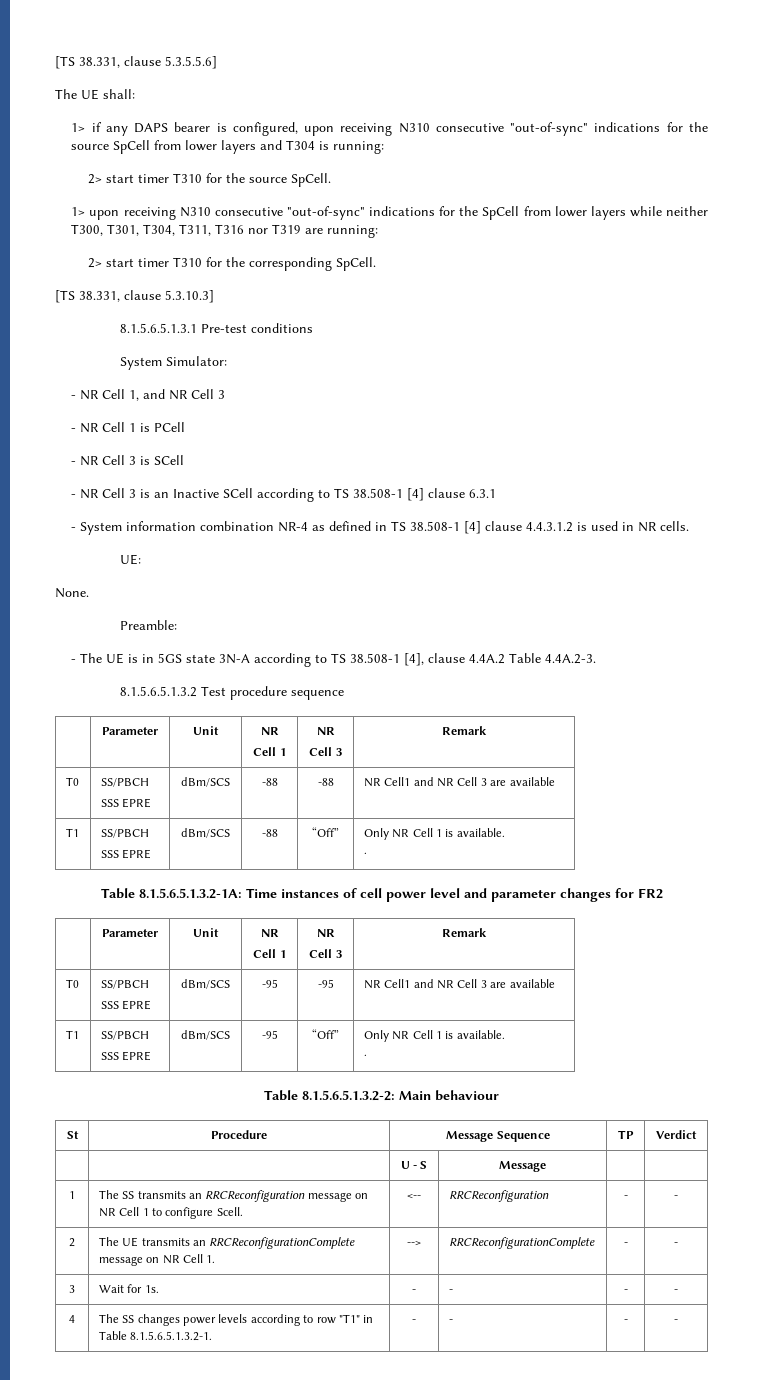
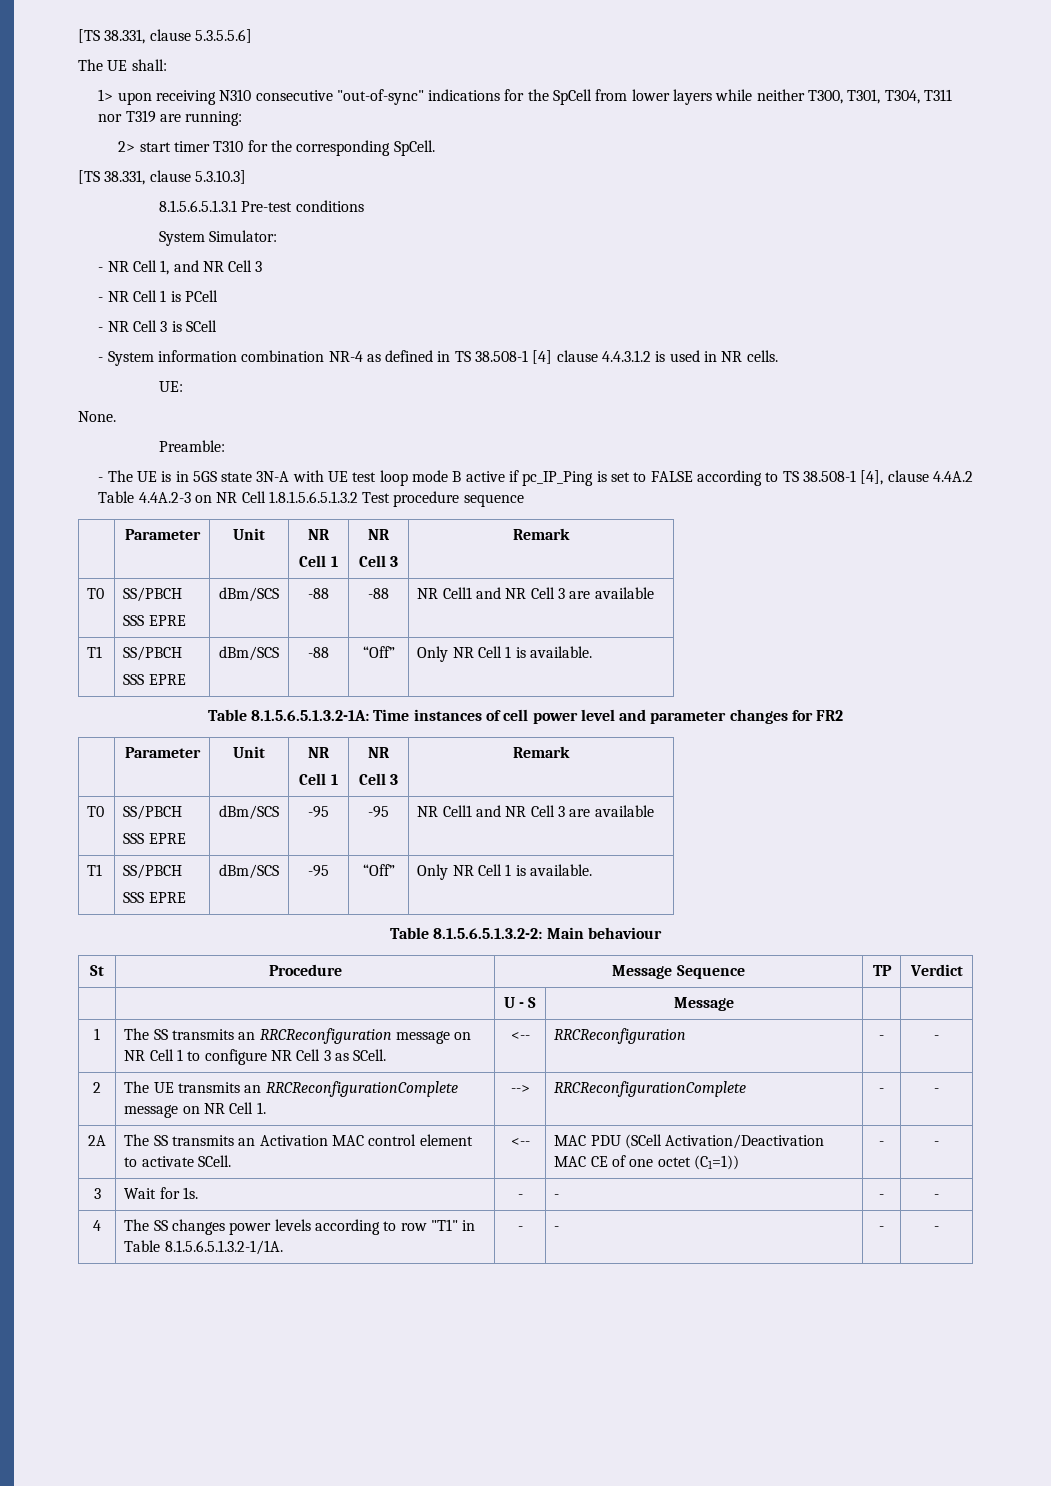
[71,122,708,136] [71,140,385,154] [87,173,331,187] // 1> if any DAPS bearer is configured, upon receiving N310 consecutive "out-of-sync" indications for the source SpCell from lower layers and T304 is running: // 2> start timer T310 for the source SpCell. -> (167, 65) none
[179,224,245,236] T311, T316 -> [923,89,952,101] T311
[71,488,497,502] // - NR Cell 3 is an Inactive SCell according to TS 38.508-1 [4] clause 6.3.1 -> (217, 326) none
(251, 659) none -> [292,470,693,486] with UE test loop mode B active if pc_IP_Ping is set to FALSE
[545,654,597,664] [120,686,198,697] 4.4A.2-3. // 8.1.5.6.5.1.3.2 -> [138,491,358,503] 4.4A.2-3 on NR Cell 1.8.1.5.6.5.1.3.2
[363,852,367,854] // . -> (592, 652) none
[363,1054,367,1056] // . -> (592, 870) none
[216,1207,243,1216] Scell. -> [270,1049,387,1061] NR Cell 3 as SCell.
(678, 1244) none -> [88,1135,106,1146] [124,1134,473,1146] [124,1155,231,1167] [510,1138,530,1146] [554,1134,825,1149] [554,1155,739,1170] [879,1141,884,1146] [934,1141,939,1146] // 2A | The SS transmits an Activation MAC control element to activate SCell. | <-- | MAC PDU (SCell Activation/Deactivation MAC CE of one octet (C1=1)) | - | -
[130,1331,213,1341] 8.1.5.6.5.1.3.2-1. -> [164,1240,283,1255] 8.1.5.6.5.1.3.2-1/1A.

